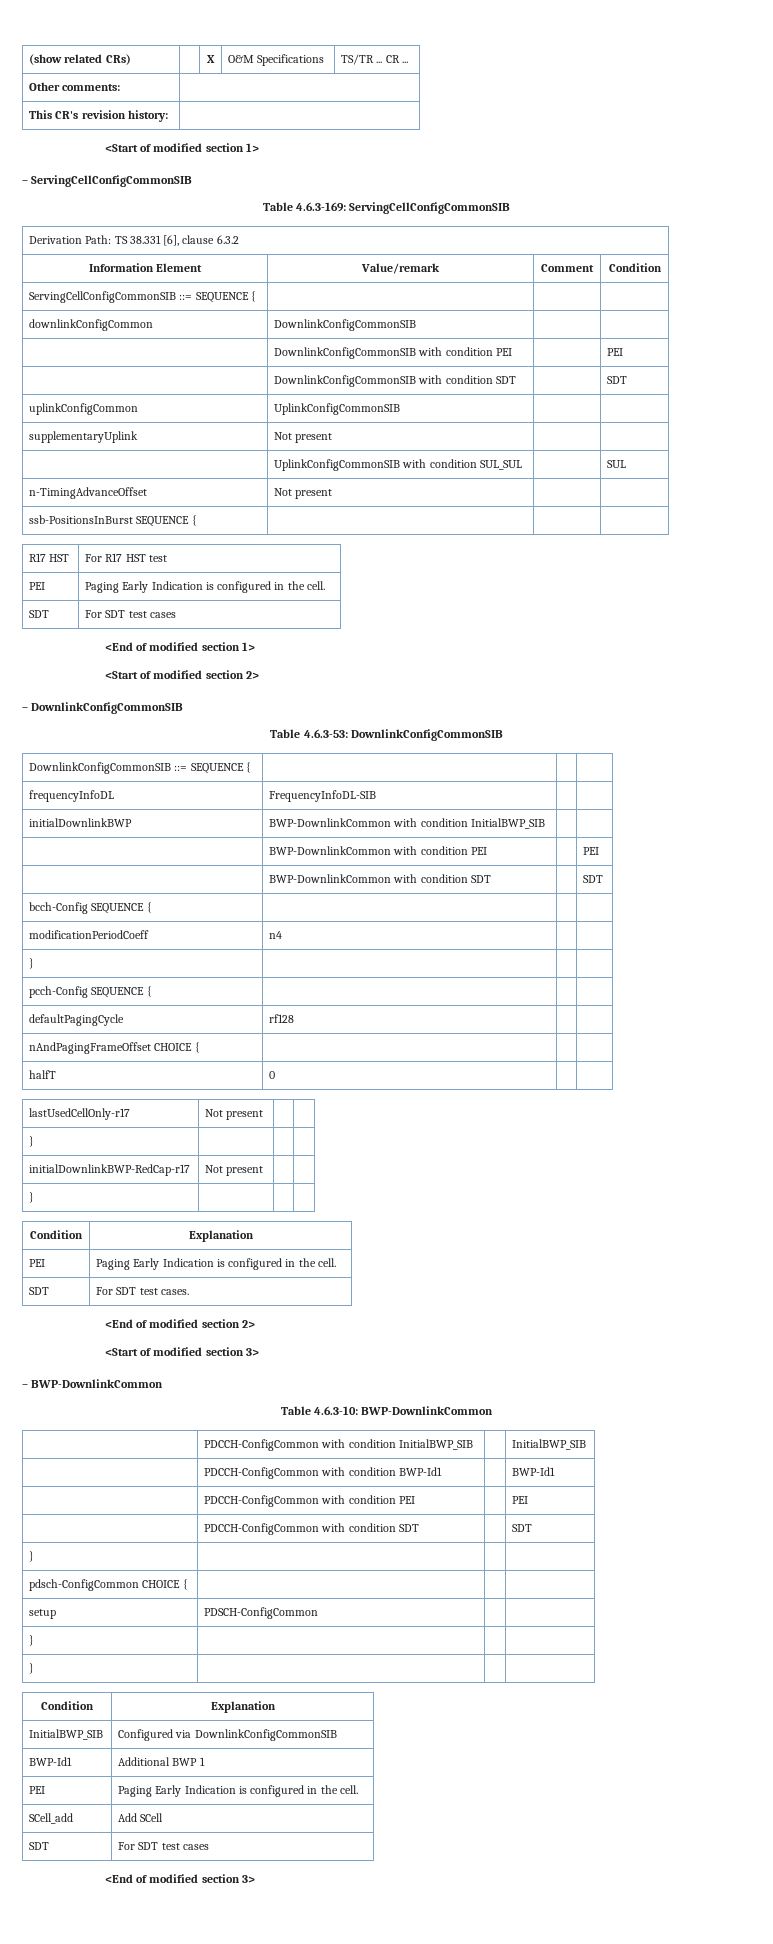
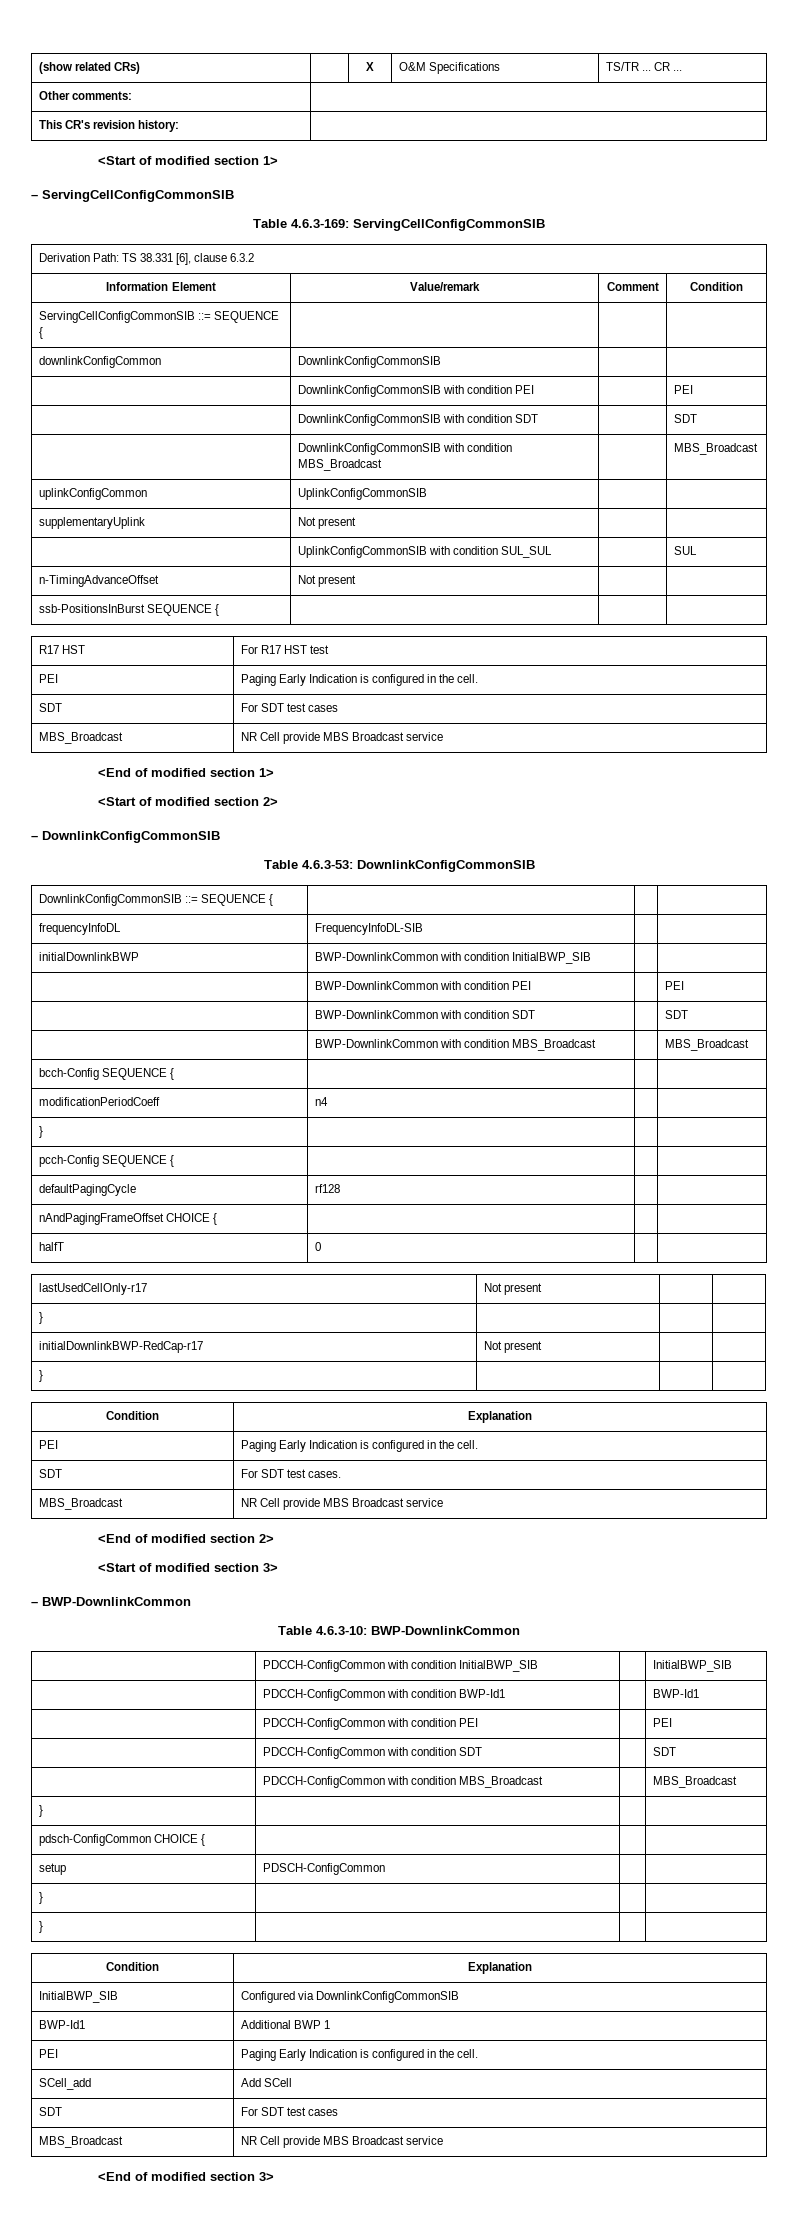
(628, 380) none -> [297,443,512,455] [297,459,382,471] [673,443,758,455] // | DownlinkConfigCommonSIB with condition MBS_Broadcast | | MBS_Broadcast
(176, 615) none -> [38,732,123,744] [240,732,444,744] // MBS_Broadcast | NR Cell provide MBS Broadcast service
(604, 879) none -> [314,1039,596,1051] [664,1039,749,1051] // | BWP-DownlinkCommon with condition MBS_Broadcast | | MBS_Broadcast
(189, 1292) none -> [38,1498,123,1510] [240,1498,444,1510] // MBS_Broadcast | NR Cell provide MBS Broadcast service
(533, 1528) none -> [262,1776,543,1788] [652,1776,737,1788] // | PDCCH-ConfigCommon with condition MBS_Broadcast | | MBS_Broadcast
(209, 1847) none -> [38,2136,123,2148] [240,2136,444,2148] // MBS_Broadcast | NR Cell provide MBS Broadcast service

